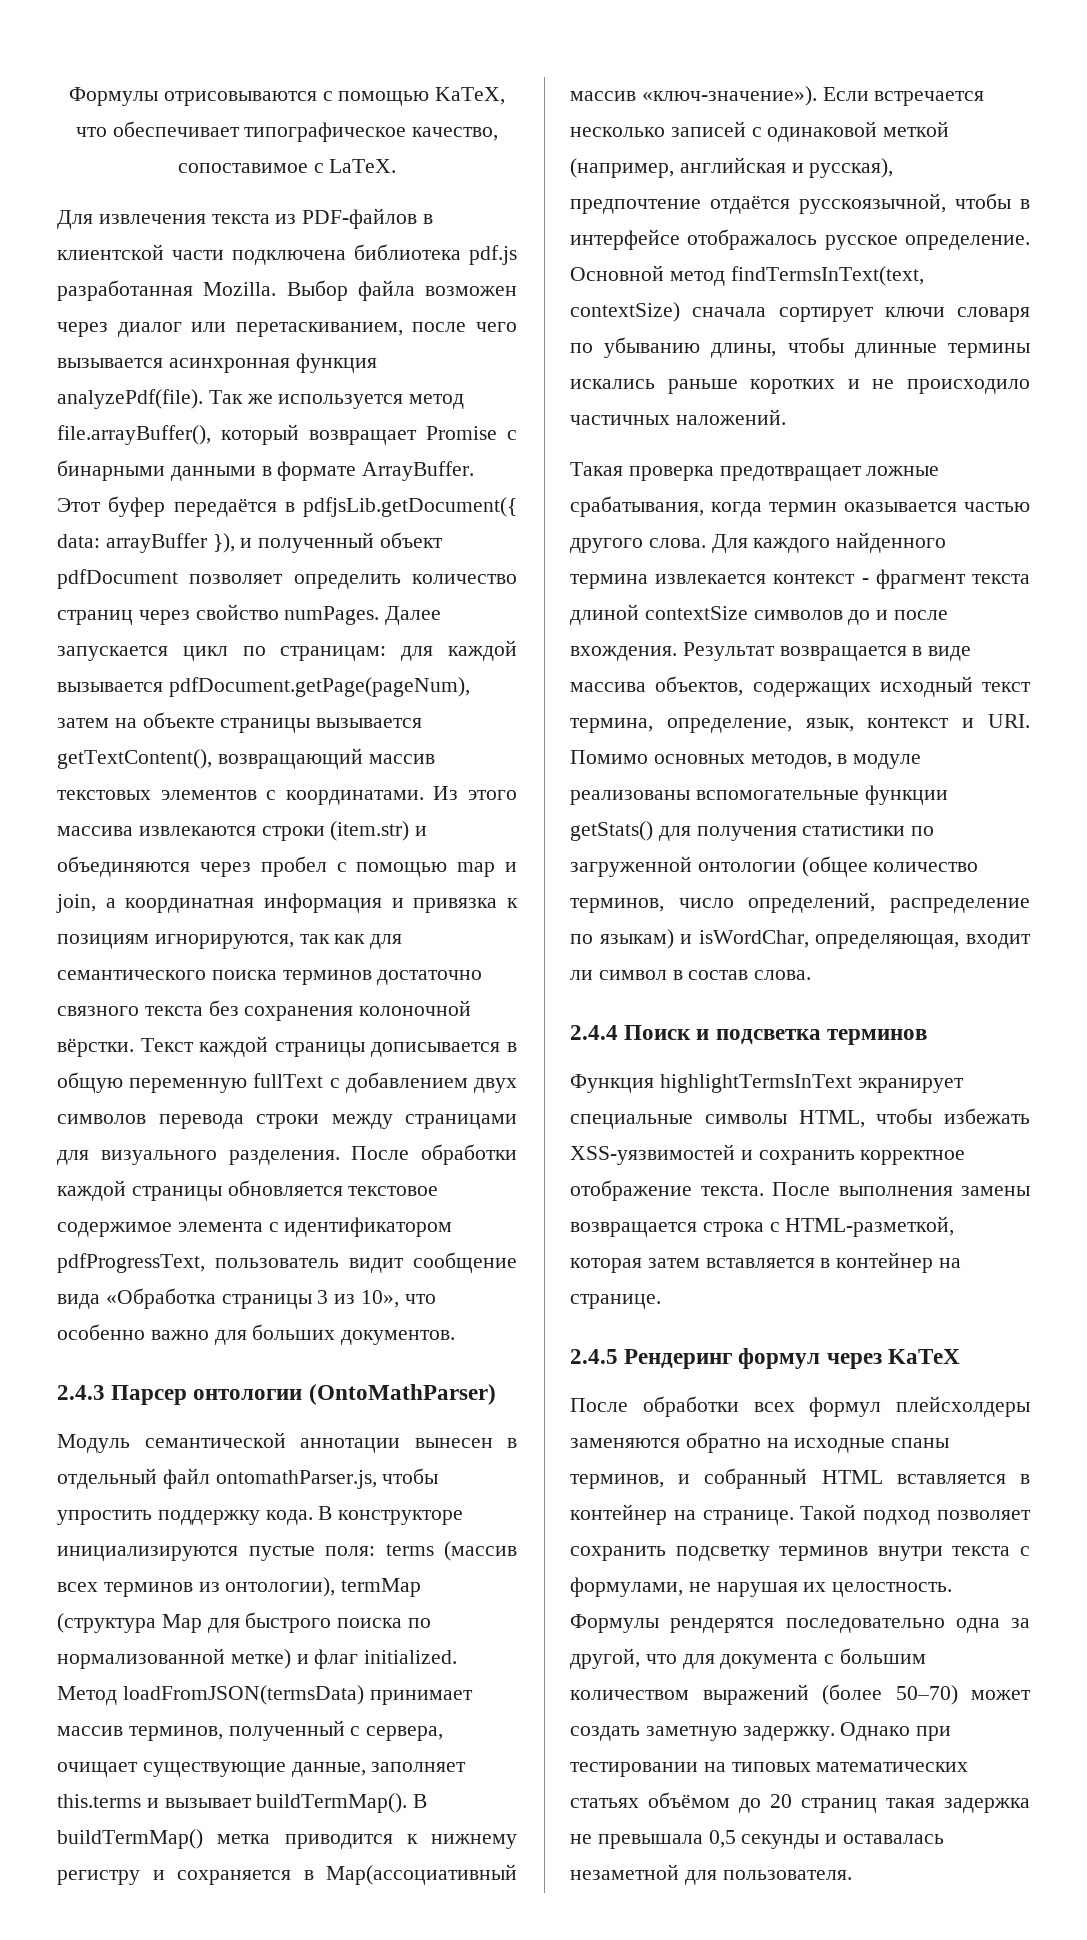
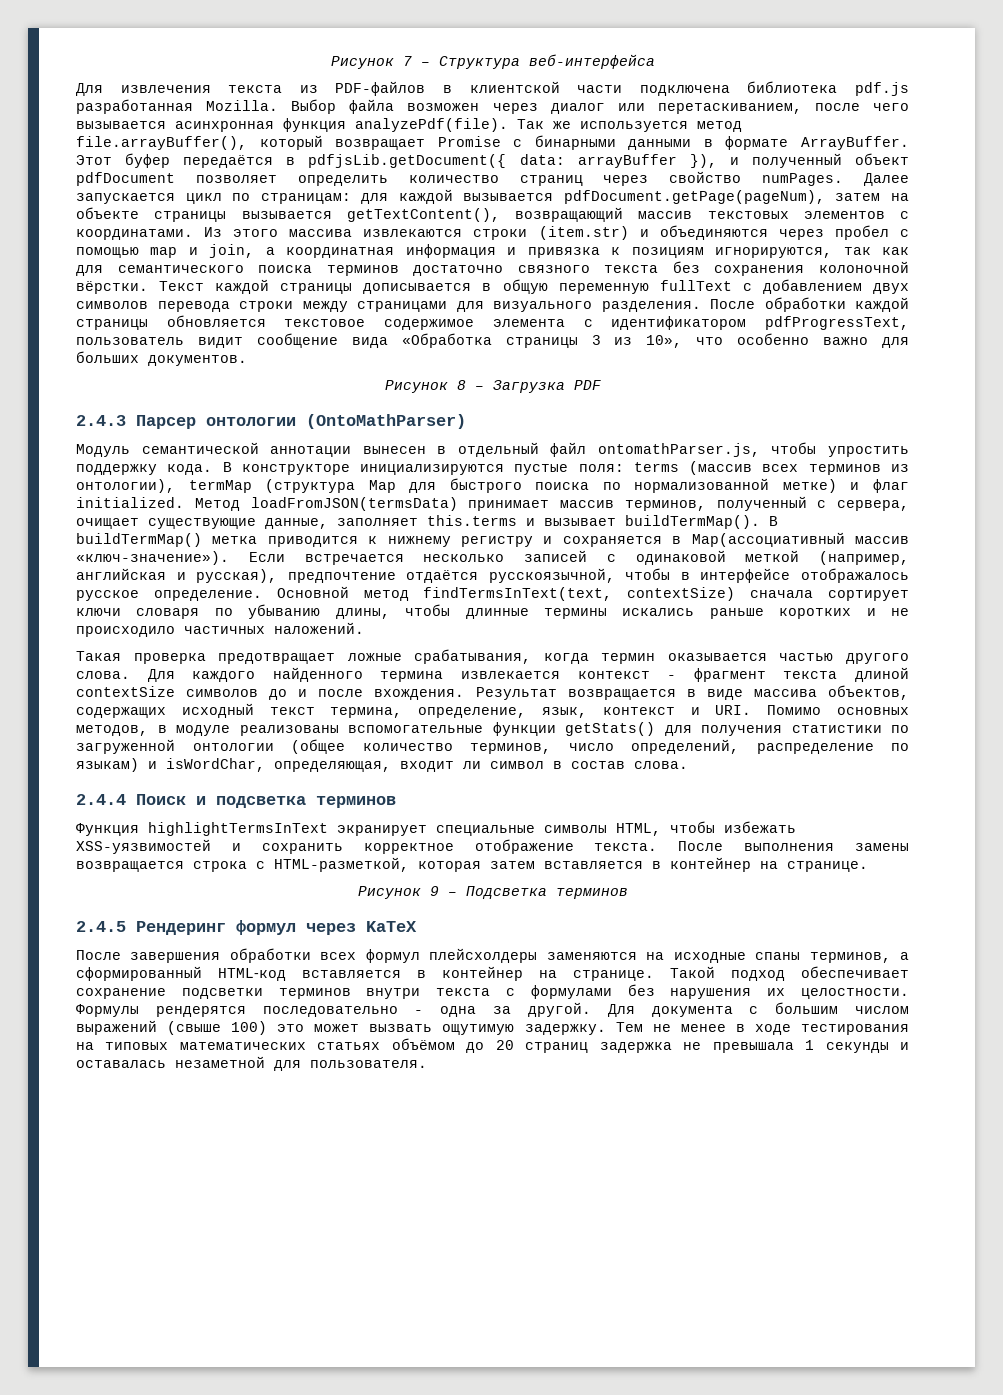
[68,87,506,106] [75,121,499,142] [177,159,397,173] Формулы отрисовываются с помощью KaTeX, что обеспечивает типографическое качество, сопоставимое с LaTeX. -> [330,54,655,69] Рисунок 7 – Структура веб-интерфейса
(456, 1337) none -> [384,380,601,393] // Рисунок 8 – Загрузка PDF
(661, 1301) none -> [357,886,628,899] // Рисунок 9 – Подсветка терминов
(628, 1405) none -> [130,952,221,963] завершения
[685,1432,761,1453] обратно -> (637, 956) none
[678,1468,883,1489] и собранный HTML -> [900,952,910,960] [76,966,286,981] а сформированный HTML‑код
[937,1510,1031,1520] [570,1546,770,1561] позволяет сохранить подсветку -> [801,966,909,978] [76,988,263,999] обеспечивает сохранение подсветки
[570,1577,953,1597] формулами, не нарушая их целостность. -> [530,984,909,999] формулами без нарушения их целостности.
(945, 1625) none -> [414,1010,424,1014] -
[570,1648,927,1669] [570,1684,1031,1705] [570,1722,952,1741] [570,1762,698,1777] другой, что для документа с большим количеством выражений (более 50–70) может создать заметную задержку. Однако при тестировании -> [527,1002,910,1017] [76,1020,910,1035] другой. Для документа с большим числом выражений (свыше 100) это может вызвать ощутимую задержку. Тем не менее в ходе тестирования
[886,1798,935,1808] такая -> (589, 1047) none
[708,1830,736,1848] 0,5 -> [805,1040,815,1050] 1

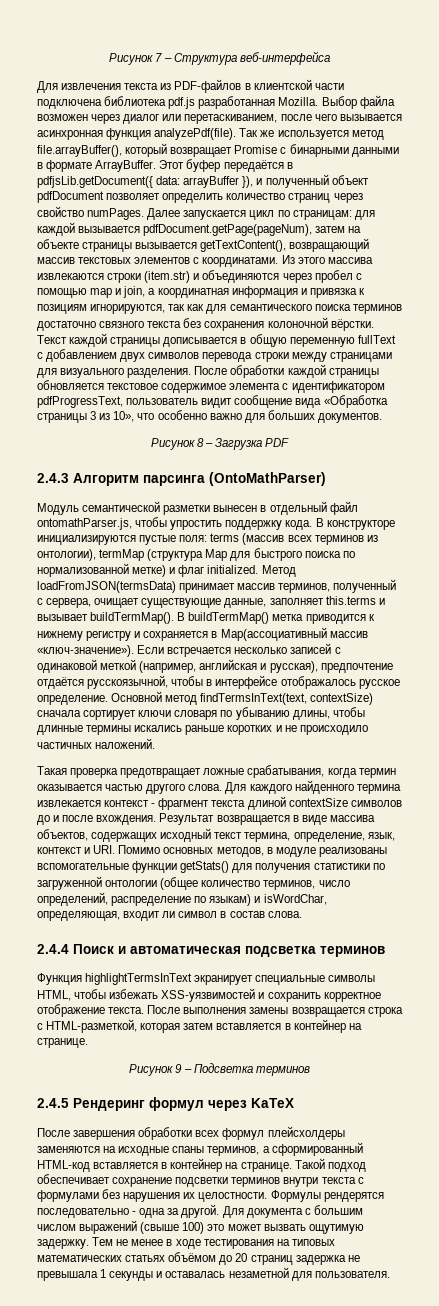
[136,415,296,429] Парсер онтологии -> [73,473,205,486] Алгоритм парсинга
[270,446,352,457] аннотации -> [163,505,211,515] разметки
(206, 800) none -> [130,946,241,954] автоматическая

